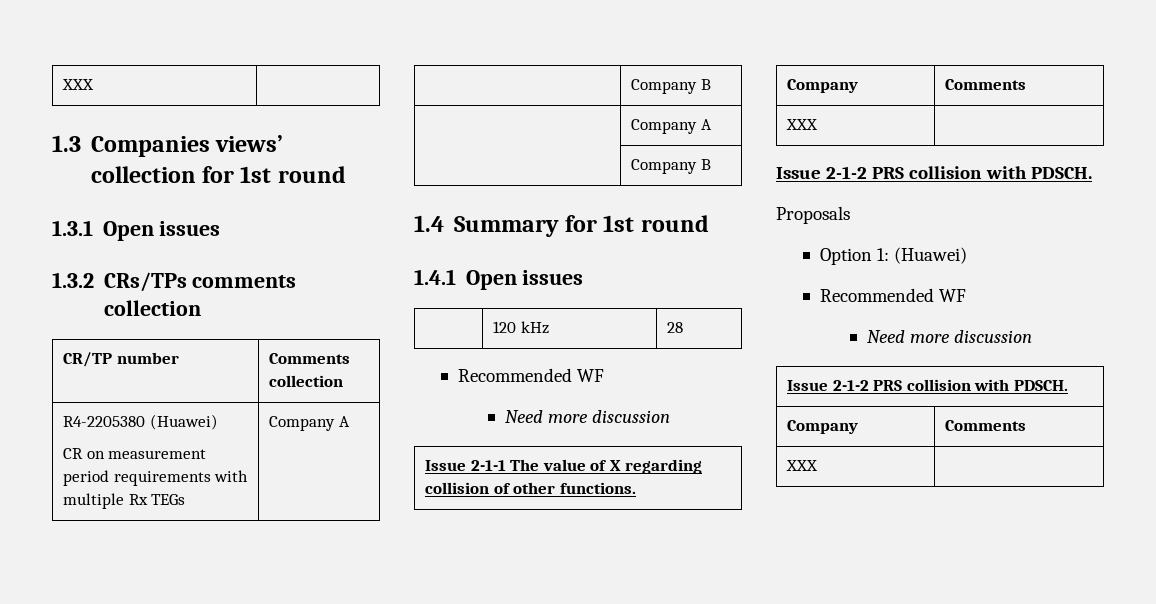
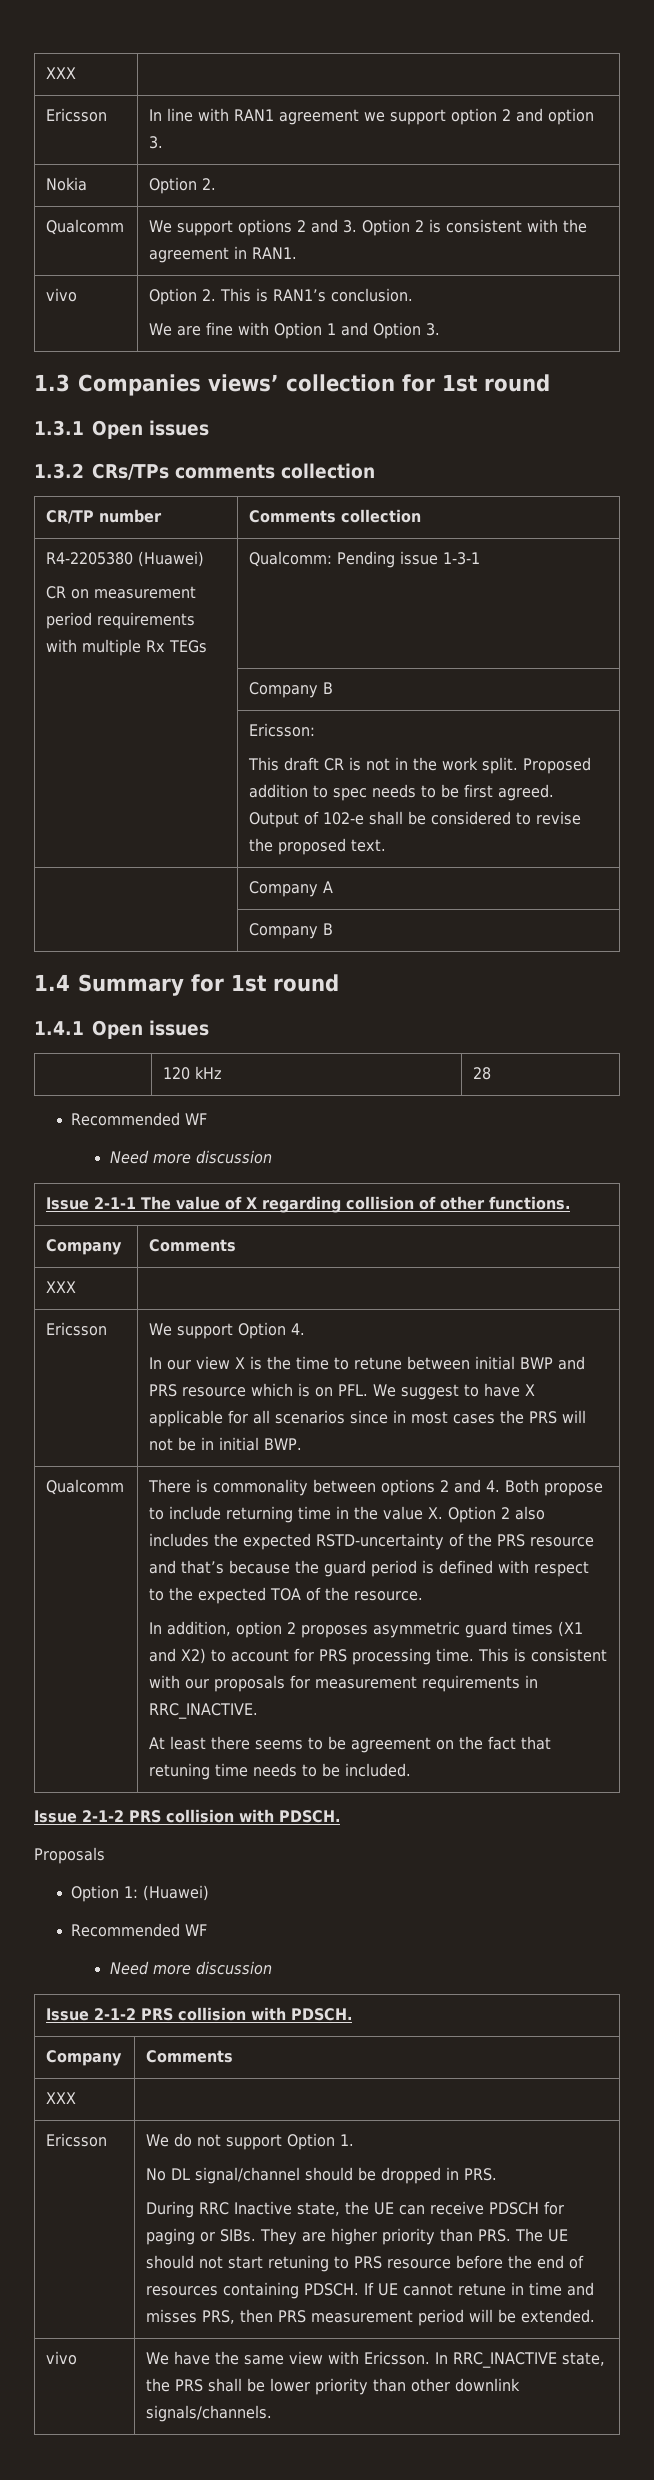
[62,79,95,90] XXX | -> [46,67,77,79] [46,108,108,122] [149,108,595,125] [149,136,164,149] [46,177,88,191] [149,177,217,194] [46,219,125,235] [149,219,588,236] [149,246,298,263] [46,288,78,302] [149,288,414,305] [149,322,441,339] XXX | // Ericsson | In line with RAN1 agreement we support option 2 and option 3. // Nokia | Option 2. // Qualcomm | We support options 2 and 3. Option 2 is consistent with the agreement in RAN1. // vivo | Option 2. This is RAN1’s conclusion. // We are fine with Option 1 and Option 3.
[269,416,350,431] [631,79,711,94] Company A // | Company B -> [249,551,481,568] [249,682,334,698] [249,723,316,737] [248,757,592,774] [249,784,555,801] [249,811,582,828] [249,838,387,855] Qualcomm: Pending issue 1-3-1 // | Company B // | Ericsson: // This draft CR is not in the work split. Proposed addition to spec needs to be first agreed. Output of 102-e shall be considered to revise the proposed text.
(819, 124) none -> [46,1322,108,1336] [149,1322,306,1339] [149,1356,586,1370] [149,1383,536,1400] [149,1410,587,1427] [149,1437,303,1451] [46,1479,125,1495] [148,1479,604,1496] [149,1506,546,1523] [149,1533,595,1550] [149,1560,590,1577] [149,1587,424,1604] [149,1621,584,1638] [149,1648,608,1665] [149,1675,539,1692] [149,1703,259,1719] [149,1736,552,1753] [149,1763,412,1780] // Ericsson | We support Option 4. // In our view X is the time to retune between initial BWP and PRS resource which is on PFL. We suggest to have X applicable for all scenarios since in most cases the PRS will not be in initial BWP. // Qualcomm | There is commonality between options 2 and 4. Both propose to include returning time in the value X. Option 2 also includes the expected RSTD-uncertainty of the PRS resource and that’s because the guard period is defined with respect to the expected TOA of the resource. // In addition, option 2 proposes asymmetric guard times (X1 and X2) to account for PRS processing time. This is consistent with our proposals for measurement requirements in RRC_INACTIVE. // At least there seems to be agreement on the fact that retuning time needs to be included.
(819, 465) none -> [46,2133,108,2147] [146,2133,355,2150] [146,2167,498,2184] [146,2201,565,2218] [146,2228,569,2245] [146,2255,585,2272] [146,2282,595,2299] [146,2309,596,2326] [46,2351,78,2365] [146,2351,606,2368] [146,2378,521,2395] [146,2405,273,2422] // Ericsson | We do not support Option 1. // No DL signal/channel should be dropped in PRS. // During RRC Inactive state, the UE can receive PDSCH for paging or SIBs. They are higher priority than PRS. The UE should not start retuning to PRS resource before the end of resources containing PDSCH. If UE cannot retune in time and misses PRS, then PRS measurement period will be extended. // vivo | We have the same view with Ericsson. In RRC_INACTIVE state, the PRS shall be lower priority than other downlink signals/channels.

